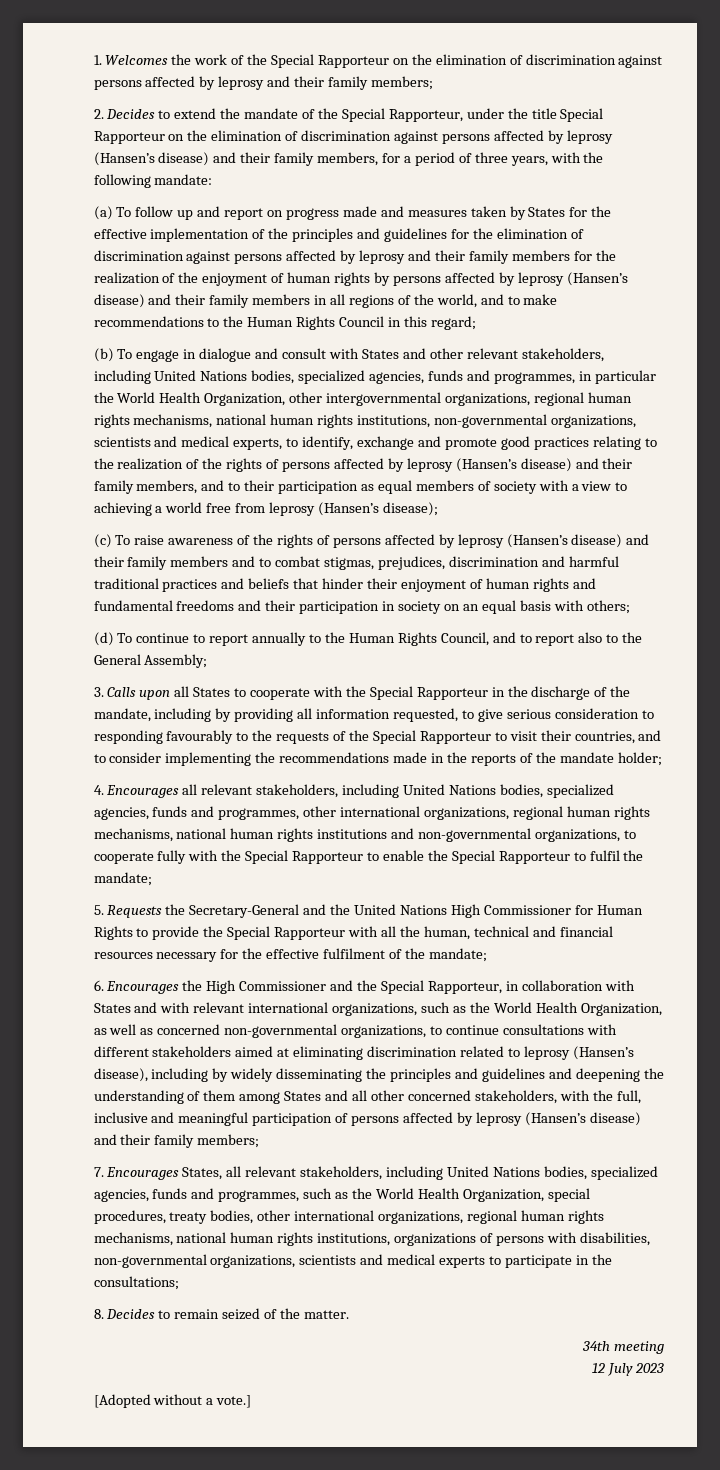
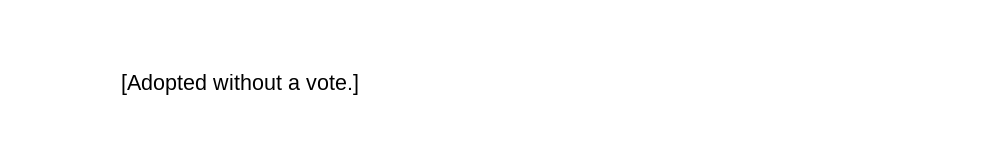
[93,54,663,68] [93,76,433,90] [93,108,604,122] [93,130,613,144] [93,152,604,166] [93,174,213,188] [93,206,612,220] [93,228,584,242] [93,250,616,264] [93,272,628,286] [93,294,558,308] [93,316,476,330] [93,348,604,362] [93,370,656,384] [93,392,632,406] [93,414,636,428] [93,436,657,450] [93,458,633,472] [93,480,628,494] [93,502,438,516] [93,534,650,548] [93,556,619,570] [93,578,596,592] [93,600,630,614] [93,632,643,646] [93,654,208,668] [93,686,631,700] [93,708,654,722] [93,730,662,744] [93,752,662,766] [93,784,614,798] [93,806,650,820] [93,828,636,842] [93,850,644,864] [93,872,152,886] [93,904,643,918] [93,926,613,940] [93,948,487,962] [93,980,635,994] [93,1002,662,1016] [93,1024,617,1038] [93,1046,634,1060] [93,1068,664,1082] [93,1090,641,1104] [93,1112,641,1126] [93,1134,260,1148] [93,1166,658,1180] [93,1188,590,1202] [93,1210,604,1224] [93,1232,650,1246] [93,1254,612,1268] [93,1276,179,1290] [93,1308,349,1320] [582,1341,664,1354] [592,1363,664,1376] 1. Welcomes the work of the Special Rapporteur on the elimination of discrimination against persons affected by leprosy and their family members; // 2. Decides to extend the mandate of the Special Rapporteur, under the title Special Rapporteur on the elimination of discrimination against persons affected by leprosy (Hansen’s disease) and their family members, for a period of three years, with the following mandate: // (a) To follow up and report on progress made and measures taken by States for the effective implementation of the principles and guidelines for the elimination of discrimination against persons affected by leprosy and their family members for the realization of the enjoyment of human rights by persons affected by leprosy (Hansen’s disease) and their family members in all regions of the world, and to make recommendations to the Human Rights Council in this regard; // (b) To engage in dialogue and consult with States and other relevant stakeholders, including United Nations bodies, specialized agencies, funds and programmes, in particular the World Health Organization, other intergovernmental organizations, regional human rights mechanisms, national human rights institutions, non-governmental organizations, scientists and medical experts, to identify, exchange and promote good practices relating to the realization of the rights of persons affected by leprosy (Hansen’s disease) and their family members, and to their participation as equal members of society with a view to achieving a world free from leprosy (Hansen’s disease); // (c) To raise awareness of the rights of persons affected by leprosy (Hansen’s disease) and their family members and to combat stigmas, prejudices, discrimination and harmful traditional practices and beliefs that hinder their enjoyment of human rights and fundamental freedoms and their participation in society on an equal basis with others; // (d) To continue to report annually to the Human Rights Council, and to report also to the General Assembly; // 3. Calls upon all States to cooperate with the Special Rapporteur in the discharge of the mandate, including by providing all information requested, to give serious consideration to responding favourably to the requests of the Special Rapporteur to visit their countries, and to consider implementing the recommendations made in the reports of the mandate holder; // 4. Encourages all relevant stakeholders, including United Nations bodies, specialized agencies, funds and programmes, other international organizations, regional human rights mechanisms, national human rights institutions and non-governmental organizations, to cooperate fully with the Special Rapporteur to enable the Special Rapporteur to fulfil the mandate; // 5. Requests the Secretary-General and the United Nations High Commissioner for Human Rights to provide the Special Rapporteur with all the human, technical and financial resources necessary for the effective fulfilment of the mandate; // 6. Encourages the High Commissioner and the Special Rapporteur, in collaboration with States and with relevant international organizations, such as the World Health Organization, as well as concerned non-governmental organizations, to continue consultations with different stakeholders aimed at eliminating discrimination related to leprosy (Hansen’s disease), including by widely disseminating the principles and guidelines and deepening the understanding of them among States and all other concerned stakeholders, with the full, inclusive and meaningful participation of persons affected by leprosy (Hansen’s disease) and their family members; // 7. Encourages States, all relevant stakeholders, including United Nations bodies, specialized agencies, funds and programmes, such as the World Health Organization, special procedures, treaty bodies, other international organizations, regional human rights mechanisms, national human rights institutions, organizations of persons with disabilities, non-governmental organizations, scientists and medical experts to participate in the consultations; // 8. Decides to remain seized of the matter. // 34th meeting // 12 July 2023 // -> (121, 84) none

